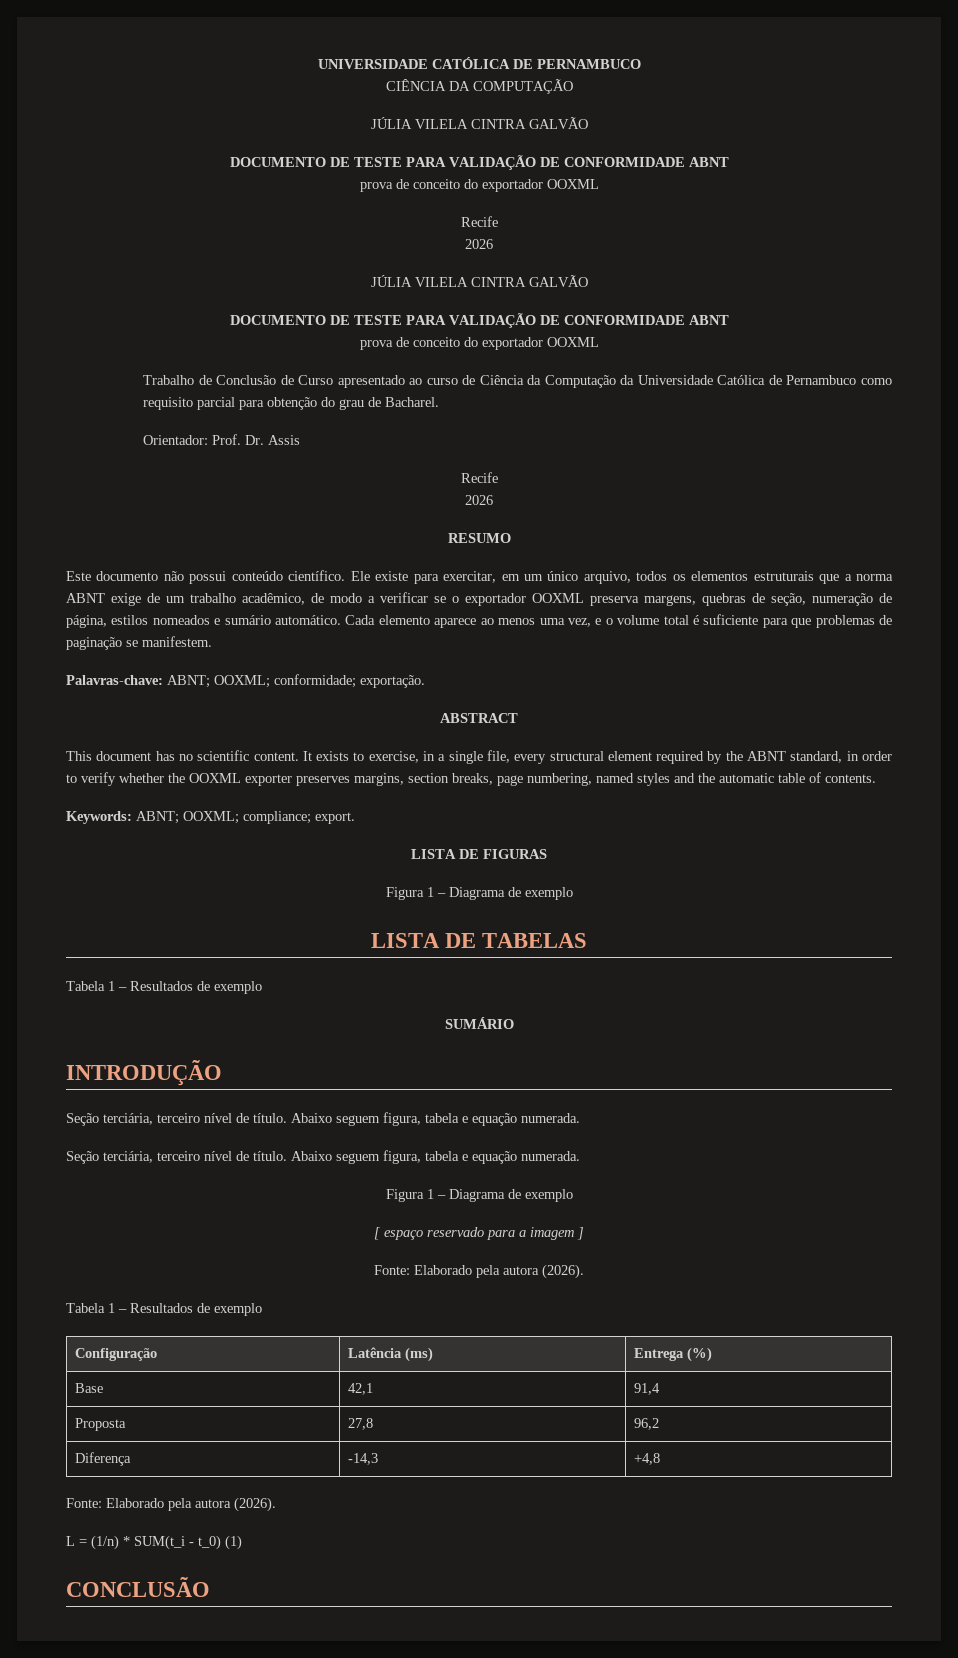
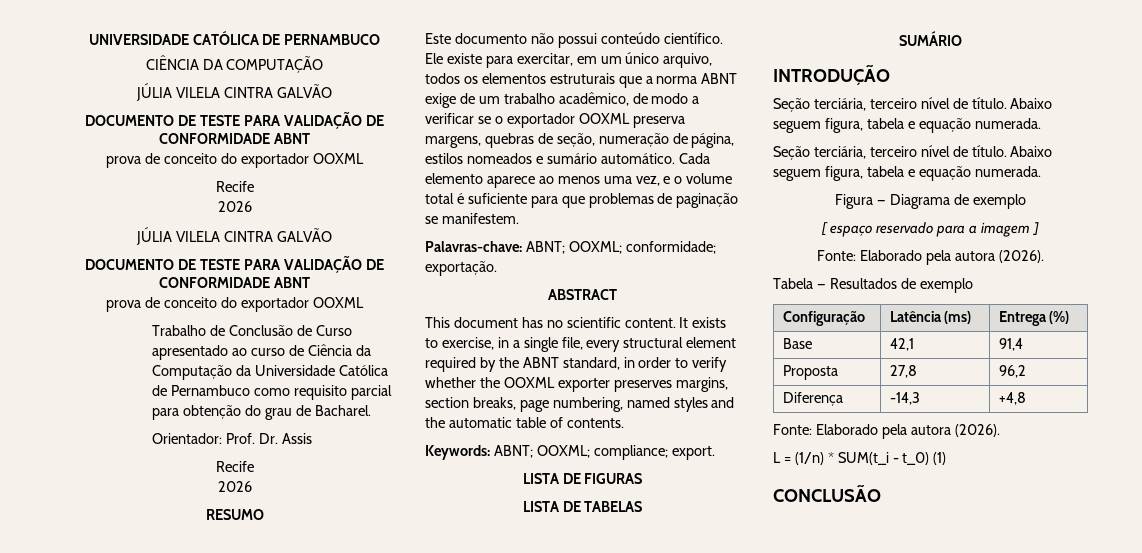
[385,887,573,900] [370,933,588,948] [66,981,262,994] Figura 1 – Diagrama de exemplo // LISTA DE TABELAS // Tabela 1 – Resultados de exemplo -> [522,501,643,512] LISTA DE TABELAS
[426,1189,446,1199] 1 – -> [877,200,887,205] —
[108,1303,127,1313] 1 – -> [816,284,826,289] —

